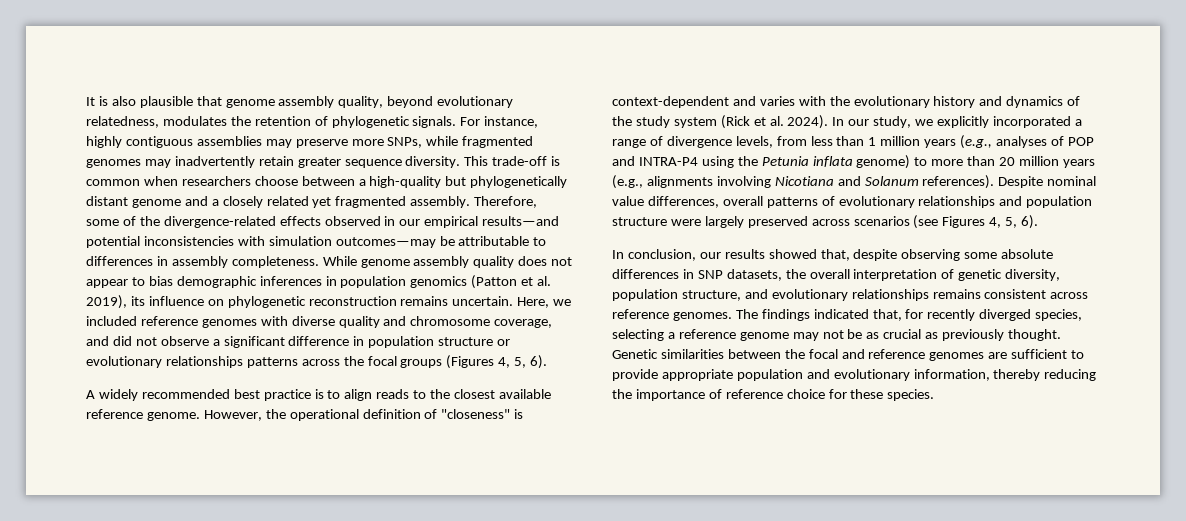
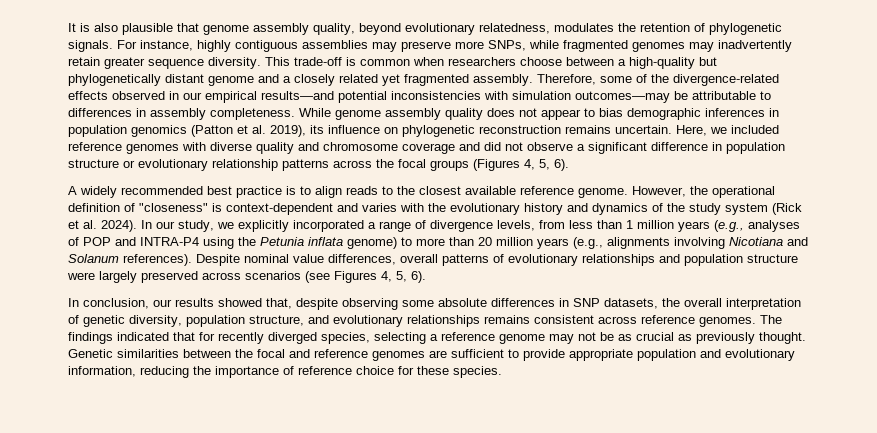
[494,319,553,328] coverage, -> [402,143,455,154] coverage
[165,356,243,368] relationships -> [212,159,278,171] relationship
[872,309,902,321] that, -> [173,332,195,341] that
[993,369,1041,381] thereby -> (136, 371) none

